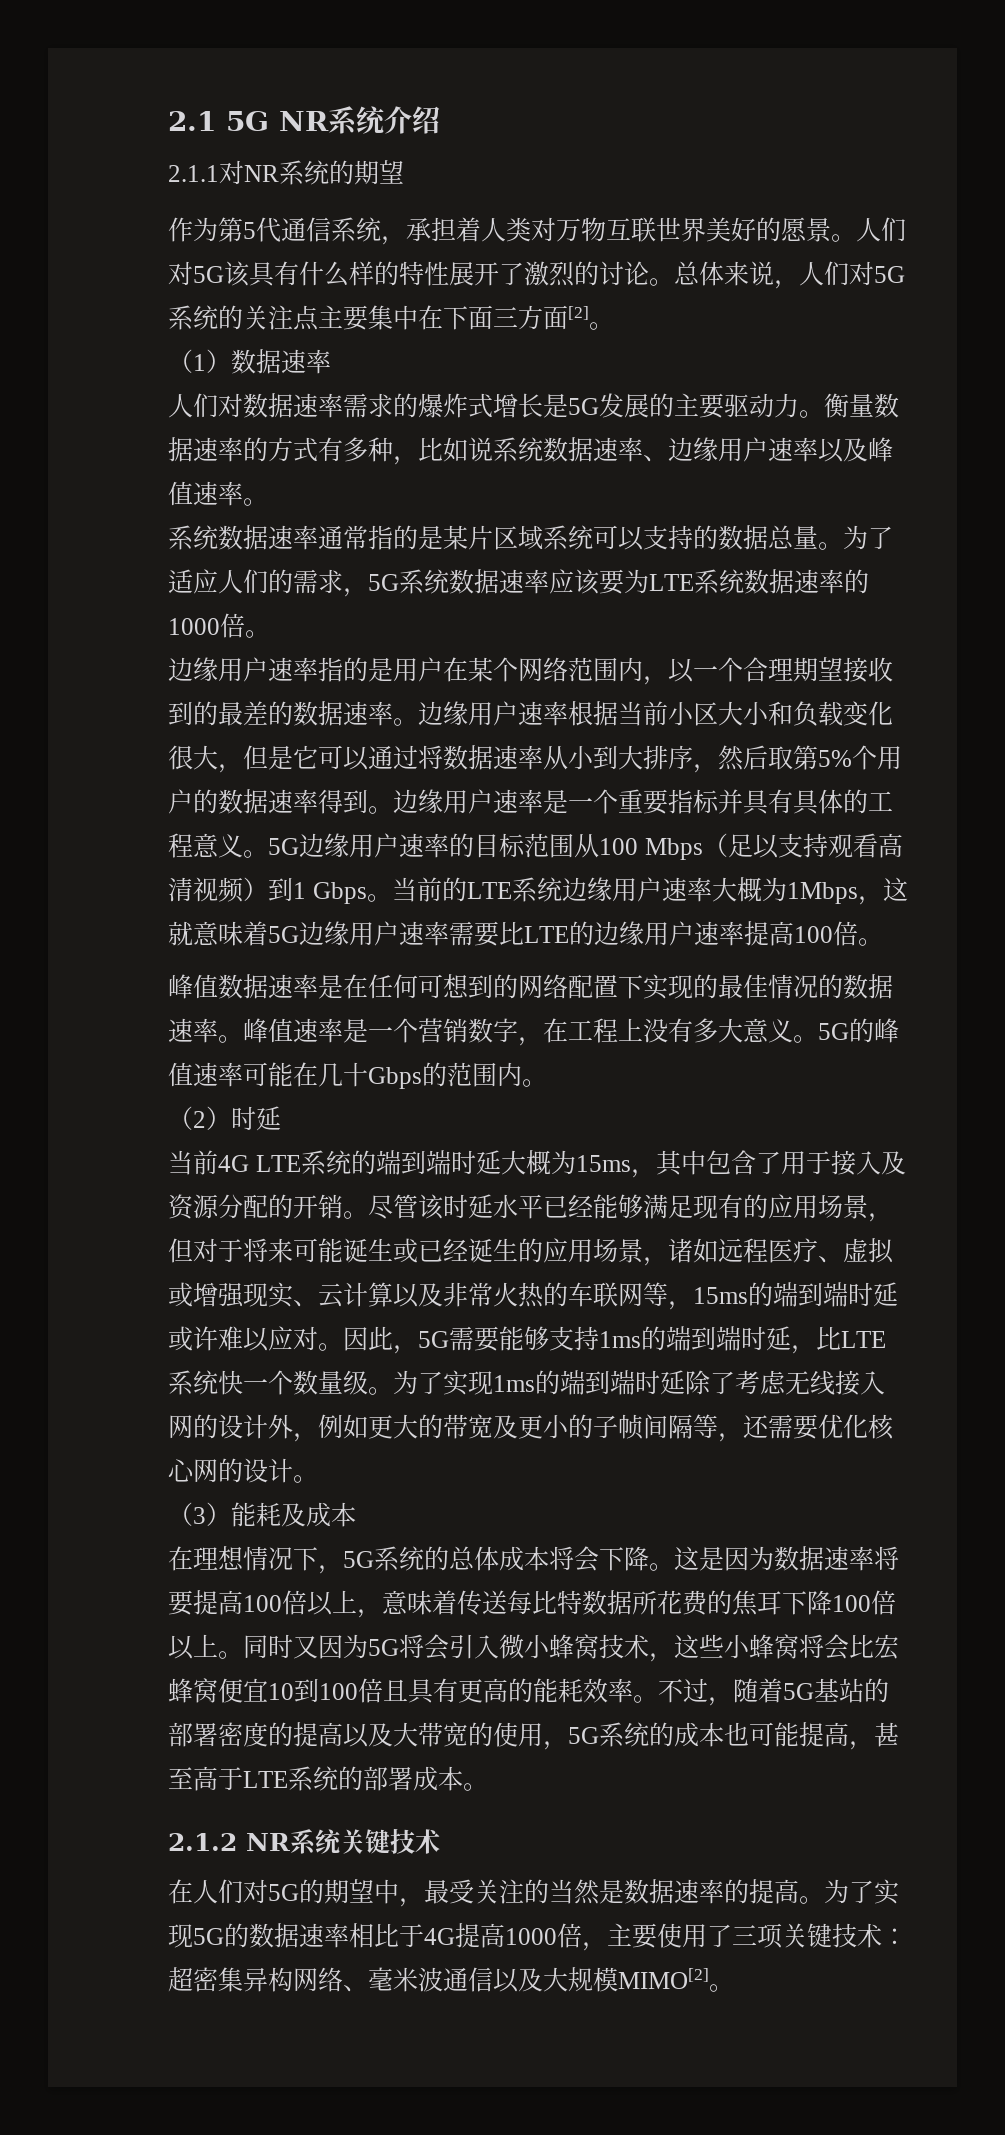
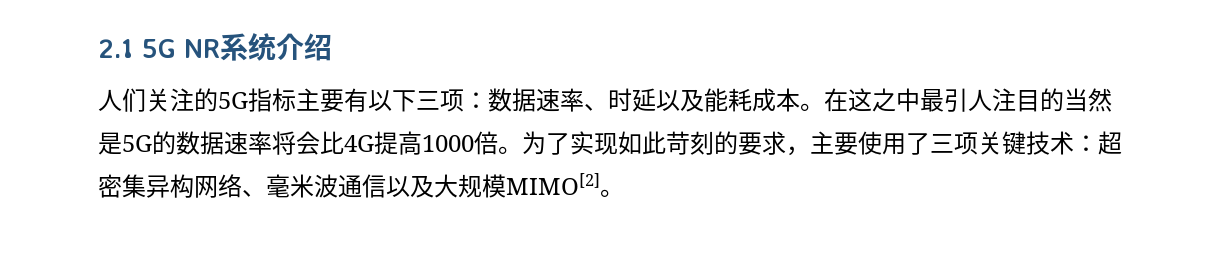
[168,160,404,185] [168,217,906,245] [168,261,905,289] [168,305,589,331] [589,322,614,330] [168,349,331,374] [168,393,899,419] [168,437,893,465] [168,481,268,506] [168,525,893,551] [168,569,869,597] [168,613,270,638] [168,657,893,685] [168,701,893,727] [168,745,902,773] [168,789,893,815] [168,833,903,860] [168,877,908,905] [168,921,883,947] [168,974,893,1000] [168,1018,899,1046] [168,1062,547,1089] [168,1106,281,1131] [168,1150,906,1178] [168,1194,893,1222] [168,1238,894,1266] [168,1282,898,1310] [168,1326,886,1354] [168,1370,885,1396] [168,1414,894,1442] [168,1458,318,1483] [168,1502,356,1527] [168,1546,899,1574] [168,1590,896,1618] [168,1634,899,1662] [168,1678,889,1706] [168,1722,899,1750] [168,1766,488,1791] [168,1829,440,1855] [168,1879,899,1907] [168,1924,193,1948] 2.1.1对NR系统的期望 // 作为第5代通信系统，承担着人类对万物互联世界美好的愿景。人们对5G该具有什么样的特性展开了激烈的讨论。总体来说，人们对5G系统的关注点主要集中在下面三方面[2]。 // （1）数据速率 // 人们对数据速率需求的爆炸式增长是5G发展的主要驱动力。衡量数据速率的方式有多种，比如说系统数据速率、边缘用户速率以及峰值速率。 // 系统数据速率通常指的是某片区域系统可以支持的数据总量。为了适应人们的需求，5G系统数据速率应该要为LTE系统数据速率的1000倍。 // 边缘用户速率指的是用户在某个网络范围内，以一个合理期望接收到的最差的数据速率。边缘用户速率根据当前小区大小和负载变化很大，但是它可以通过将数据速率从小到大排序，然后取第5%个用户的数据速率得到。边缘用户速率是一个重要指标并具有具体的工程意义。5G边缘用户速率的目标范围从100 Mbps（足以支持观看高清视频）到1 Gbps。当前的LTE系统边缘用户速率大概为1Mbps，这就意味着5G边缘用户速率需要比LTE的边缘用户速率提高100倍。 // 峰值数据速率是在任何可想到的网络配置下实现的最佳情况的数据速率。峰值速率是一个营销数字，在工程上没有多大意义。5G的峰值速率可能在几十Gbps的范围内。 // （2）时延 // 当前4G LTE系统的端到端时延大概为15ms，其中包含了用于接入及资源分配的开销。尽管该时延水平已经能够满足现有的应用场景，但对于将来可能诞生或已经诞生的应用场景，诸如远程医疗、虚拟或增强现实、云计算以及非常火热的车联网等，15ms的端到端时延或许难以应对。因此，5G需要能够支持1ms的端到端时延，比LTE系统快一个数量级。为了实现1ms的端到端时延除了考虑无线接入网的设计外，例如更大的带宽及更小的子帧间隔等，还需要优化核心网的设计。 // （3）能耗及成本 // 在理想情况下，5G系统的总体成本将会下降。这是因为数据速率将要提高100倍以上，意味着传送每比特数据所花费的焦耳下降100倍以上。同时又因为5G将会引入微小蜂窝技术，这些小蜂窝将会比宏蜂窝便宜10到100倍且具有更高的能耗效率。不过，随着5G基站的部署密度的提高以及大带宽的使用，5G系统的成本也可能提高，甚至高于LTE系统的部署成本。 // 2.1.2 NR系统关键技术 // 在人们对5G的期望中，最受关注的当然是数据速率的提高。为了实现 -> [98,88,1112,112] [98,132,122,155] 人们关注的5G指标主要有以下三项：数据速率、时延以及能耗成本。在这之中最引人注目的当然是
[349,1923,424,1948] 相比于 -> [272,131,344,155] 将会比
(582, 1935) none -> [498,131,786,155] 。为了实现如此苛刻的要求

